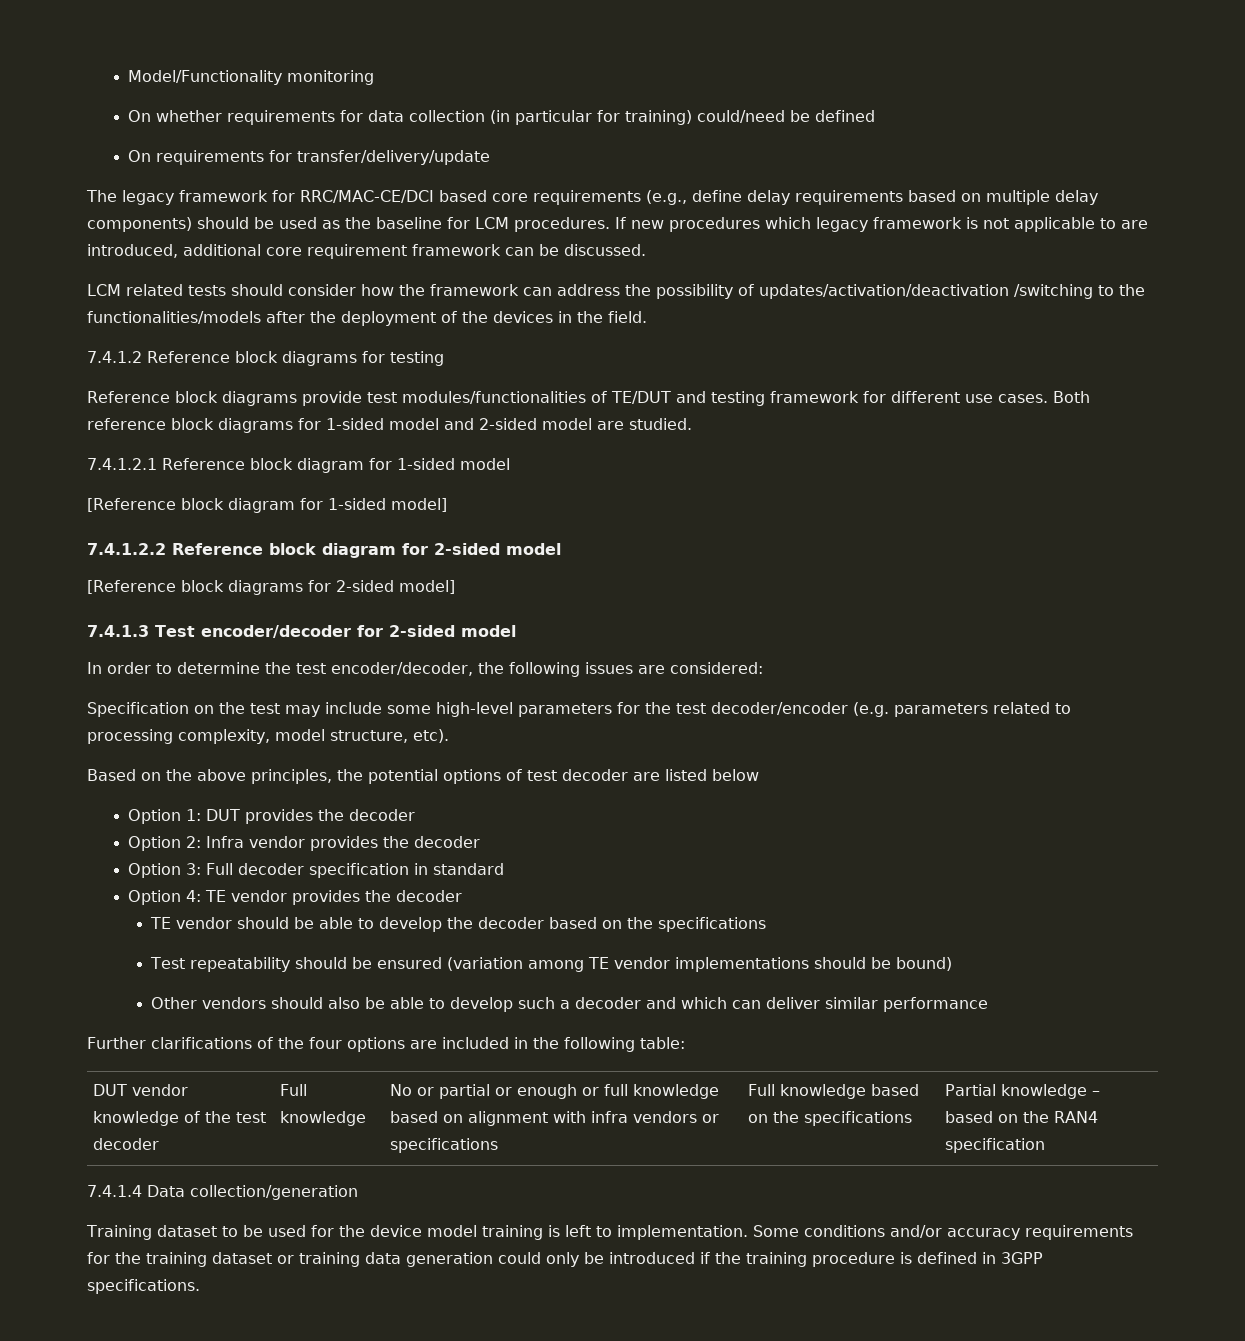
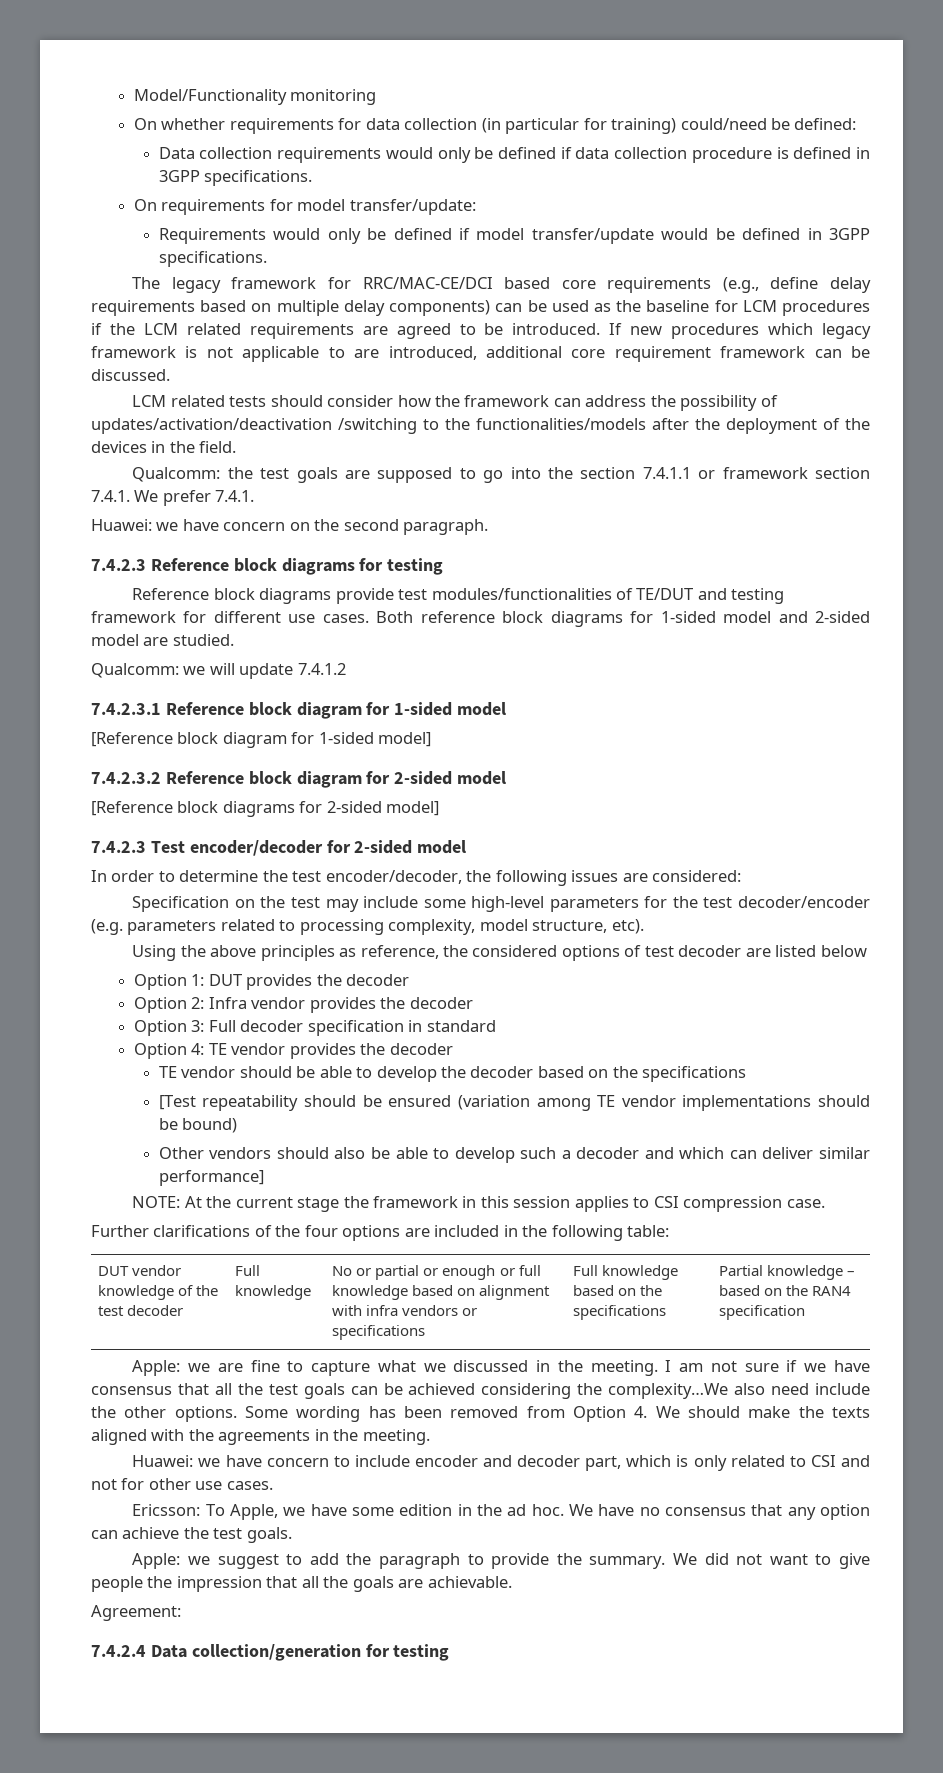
[814,110,875,122] [127,150,490,165] defined // On requirements for transfer/delivery/update -> [794,118,857,130] [158,147,870,163] [158,170,313,186] [133,199,476,215] [158,228,871,244] [158,251,267,267] defined: // Data collection requirements would only be defined if data collection procedure is defined in 3GPP specifications. // On requirements for model transfer/update: // Requirements would only be defined if model transfer/update would be defined in 3GPP specifications.
[197,217,249,229] should -> [495,303,523,312] can
[514,217,610,232] procedures. -> [781,300,870,316] [91,323,601,339] procedures if the LCM related requirements are agreed to be introduced.
[87,351,142,363] 7.4.1.2 -> [132,467,870,483] [91,490,255,506] [91,519,489,535] [91,559,146,571] Qualcomm: the test goals are supposed to go into the section 7.4.1.1 or framework section 7.4.1. We prefer 7.4.1. // Huawei: we have concern on the second paragraph. // 7.4.2.3
[87,458,157,470] 7.4.1.2.1 -> [91,663,346,679] [91,703,161,715] Qualcomm: we will update 7.4.1.2 // 7.4.2.3.1
[87,543,166,555] 7.4.1.2.2 -> [91,772,161,784] 7.4.2.3.2
[87,625,149,637] 7.4.1.3 -> [91,841,146,853] 7.4.2.3
[87,769,438,784] Based on the above principles, the potential -> [132,945,558,961] Using the above principles as reference, the considered
[150,957,186,969] Test -> [158,1095,196,1110] [Test
[883,997,989,1012] performance -> [158,1170,264,1186] [132,1196,825,1212] performance] // NOTE: At the current stage the framework in this session applies to CSI compression case.
[87,1185,358,1200] [86,1225,1133,1240] [87,1252,1043,1267] [87,1279,200,1294] 7.4.1.4 Data collection/generation // Training dataset to be used for the device model training is left to implementation. Some conditions and/or accuracy requirements for the training dataset or training data generation could only be introduced if the training procedure is defined in 3GPP specifications. -> [132,1360,871,1376] [91,1383,871,1399] [91,1406,871,1422] [91,1429,430,1445] [132,1455,871,1471] [91,1478,273,1490] [132,1504,871,1520] [91,1527,292,1543] [132,1553,871,1569] [91,1576,512,1592] [91,1605,181,1621] [91,1644,450,1661] Apple: we are fine to capture what we discussed in the meeting. I am not sure if we have consensus that all the test goals can be achieved considering the complexity…We also need include the other options. Some wording has been removed from Option 4. We should make the texts aligned with the agreements in the meeting. // Huawei: we have concern to include encoder and decoder part, which is only related to CSI and not for other use cases. // Ericsson: To Apple, we have some edition in the ad hoc. We have no consensus that any option can achieve the test goals. // Apple: we suggest to add the paragraph to provide the summary. We did not want to give people the impression that all the goals are achievable. // Agreement: // 7.4.2.4 Data collection/generation for testing

